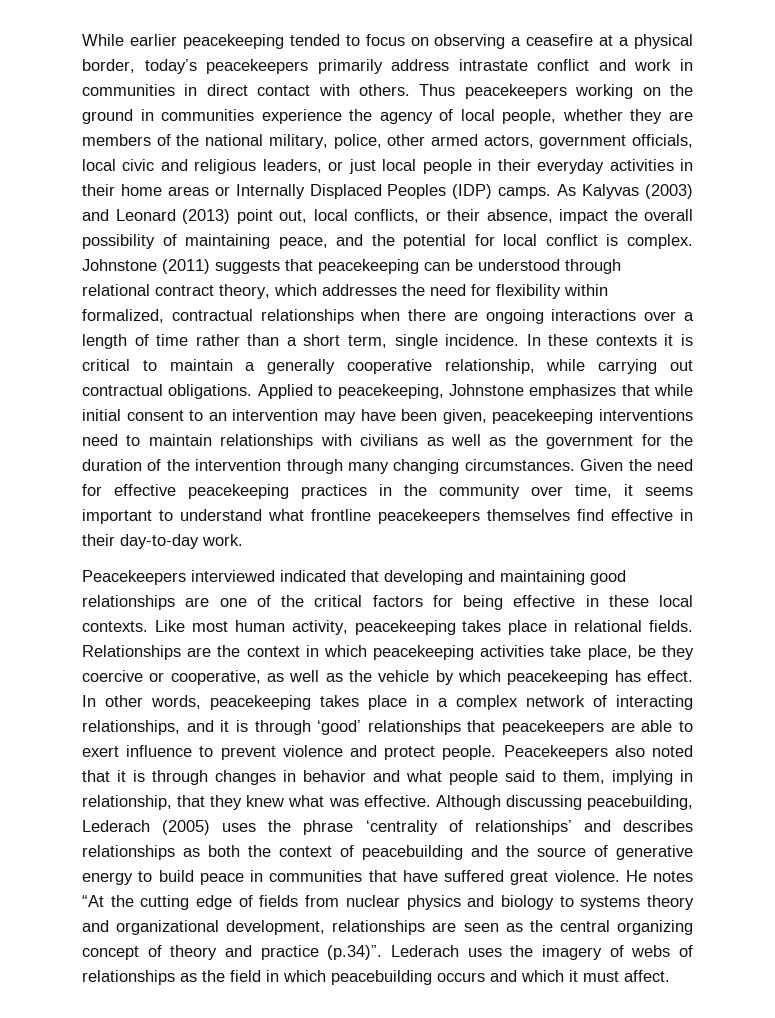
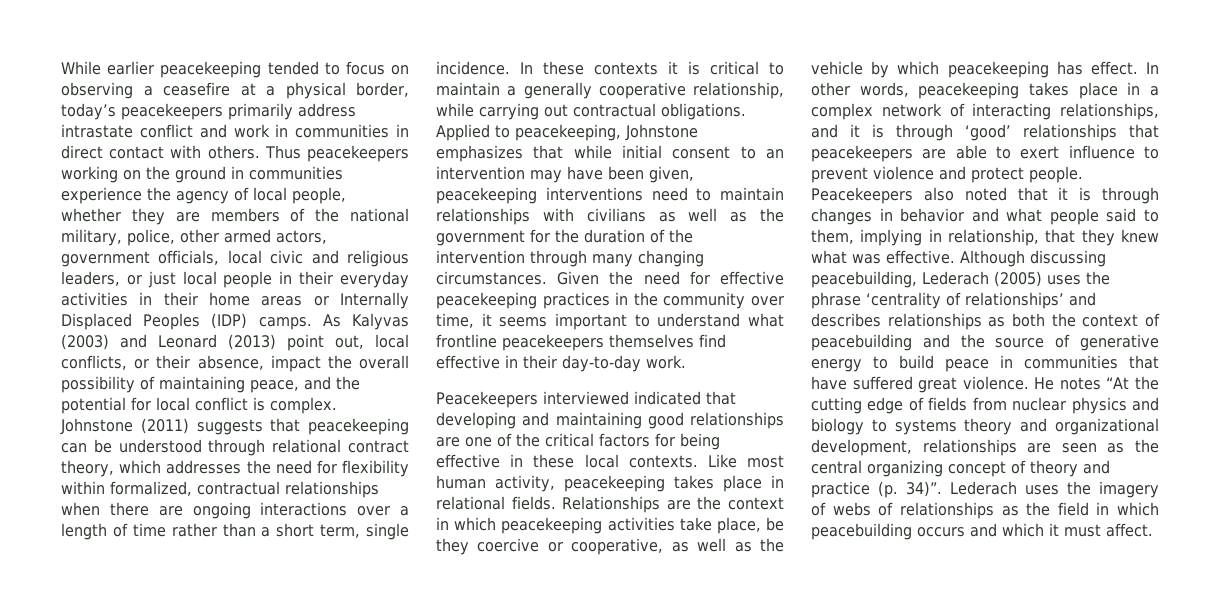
[327,945,383,960] (p.34)”. -> [878,481,942,498] (p. 34)”.

